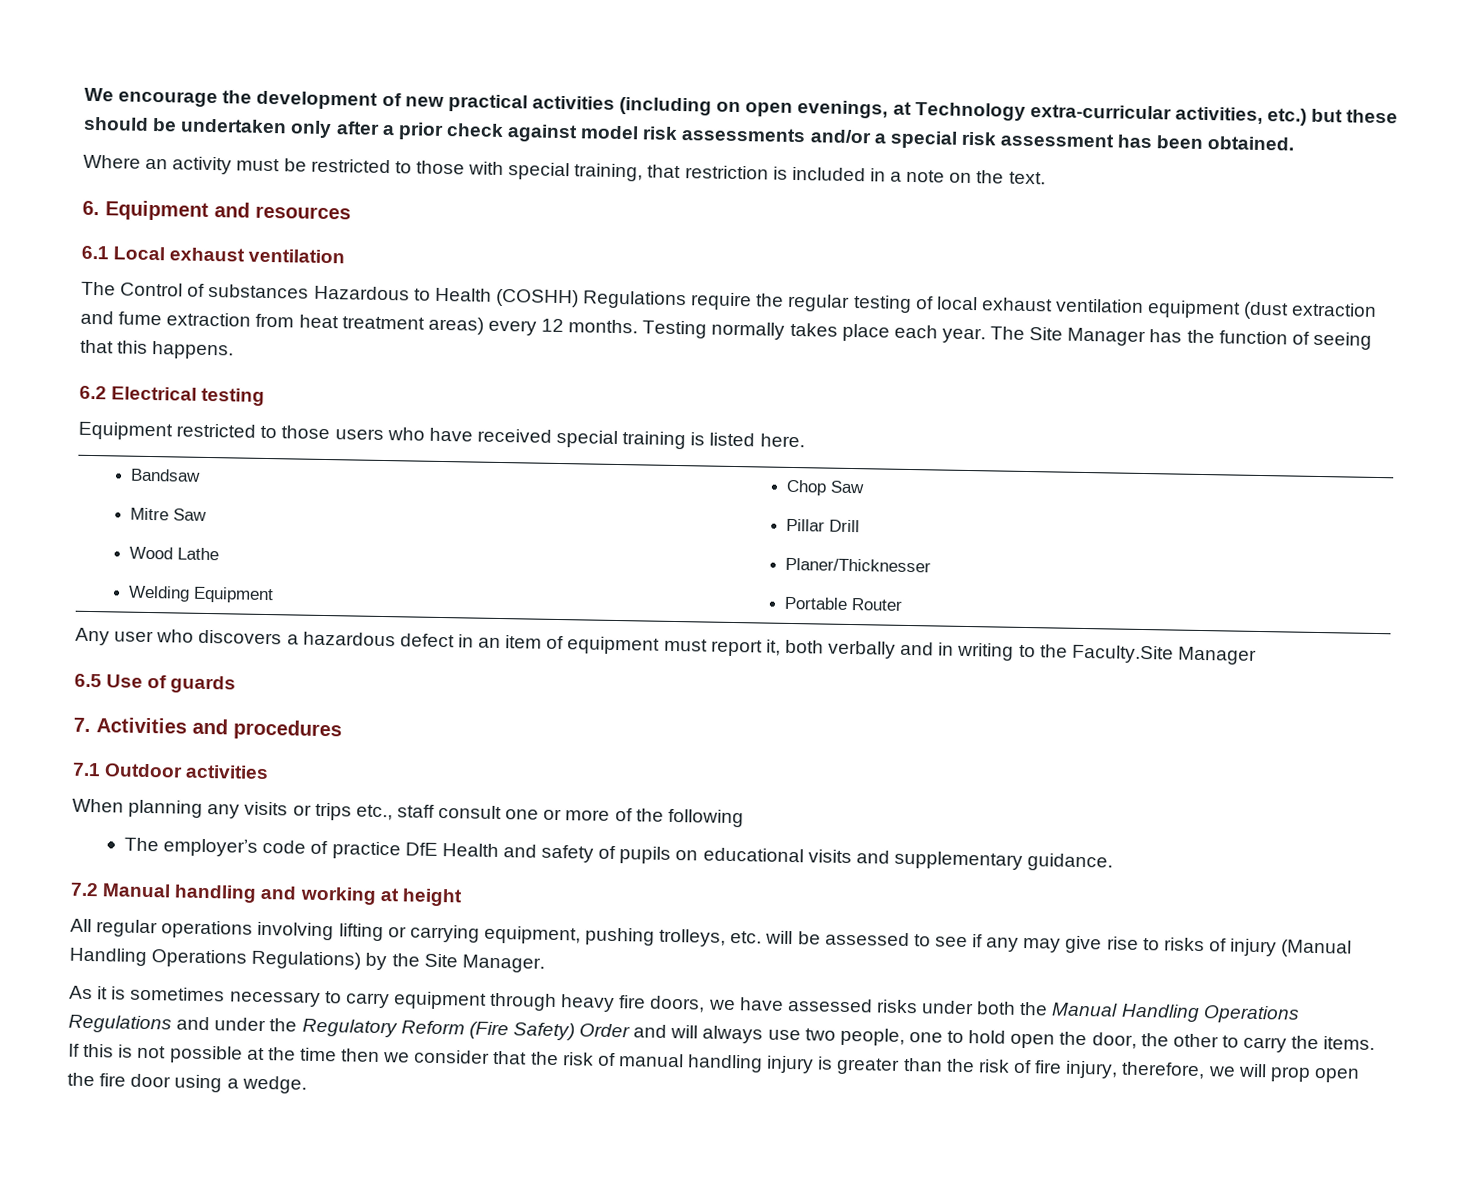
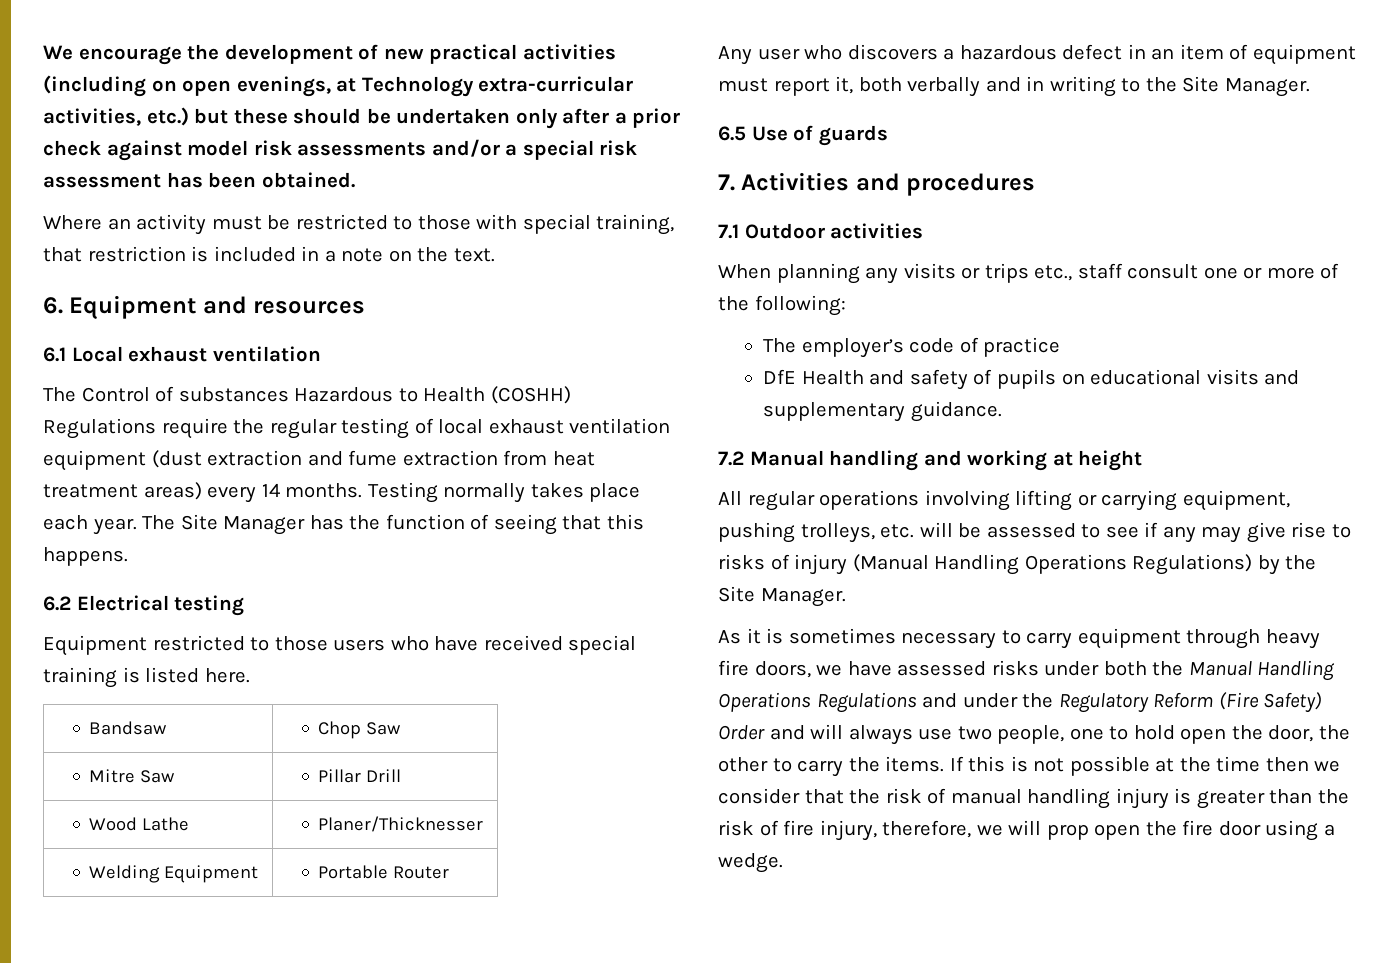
[541,318,565,333] 12 -> [261,483,280,497] 14
[1070,644,1257,665] Faculty.Site Manager -> [1182,76,1310,97] Site Manager.
[667,808,744,828] following -> [754,295,846,316] following:
(401, 850) none -> (1061, 347) //

